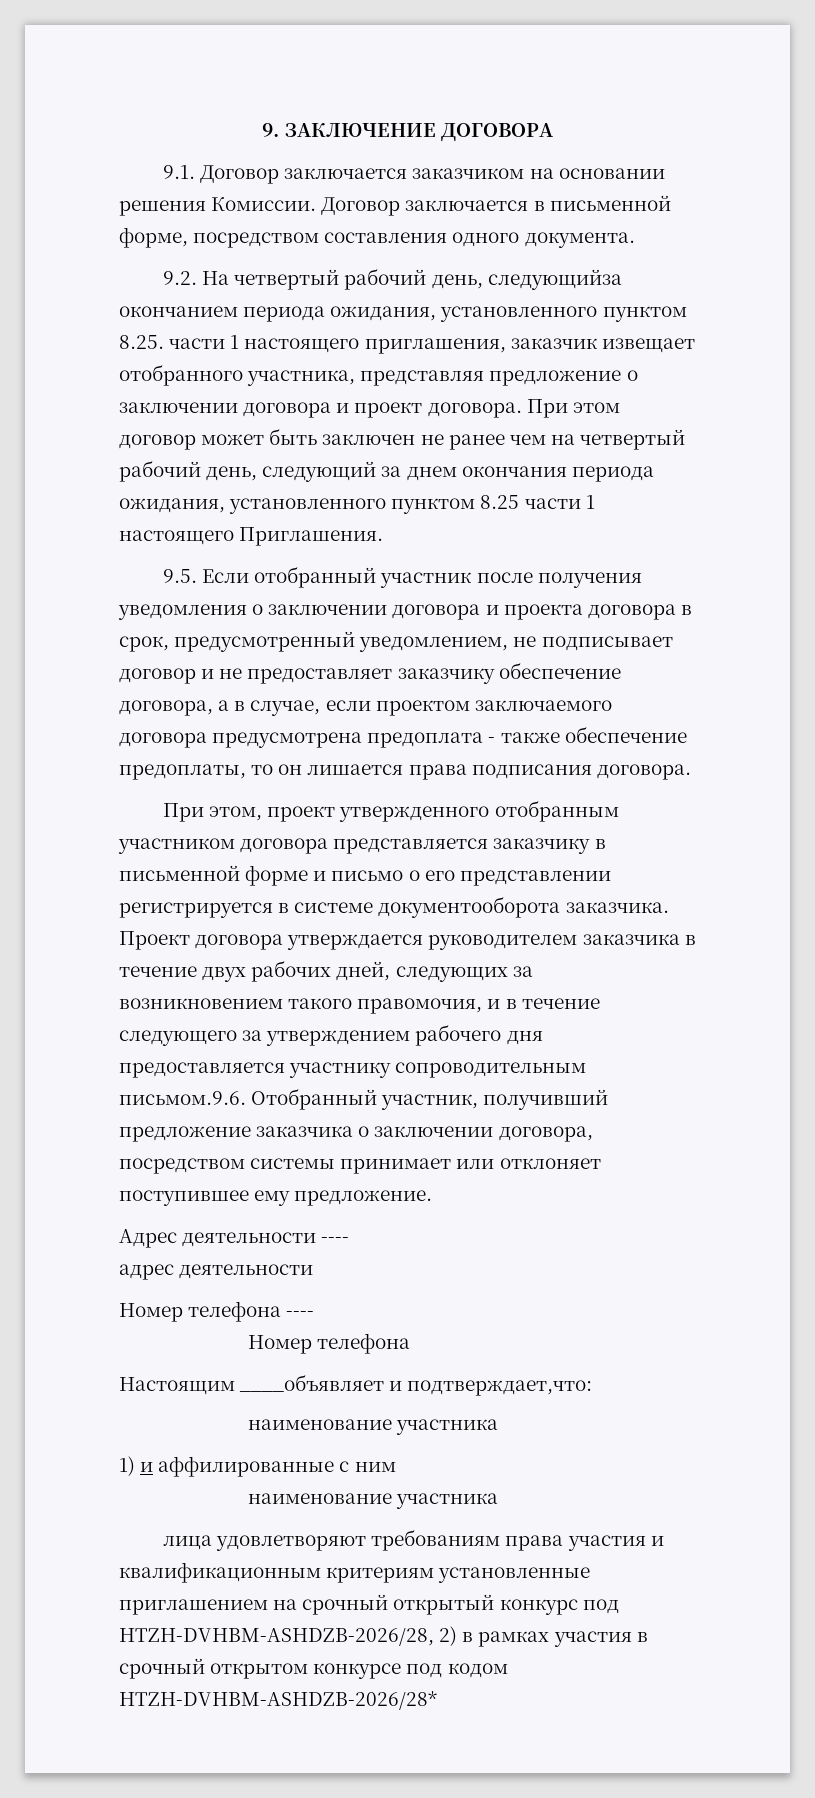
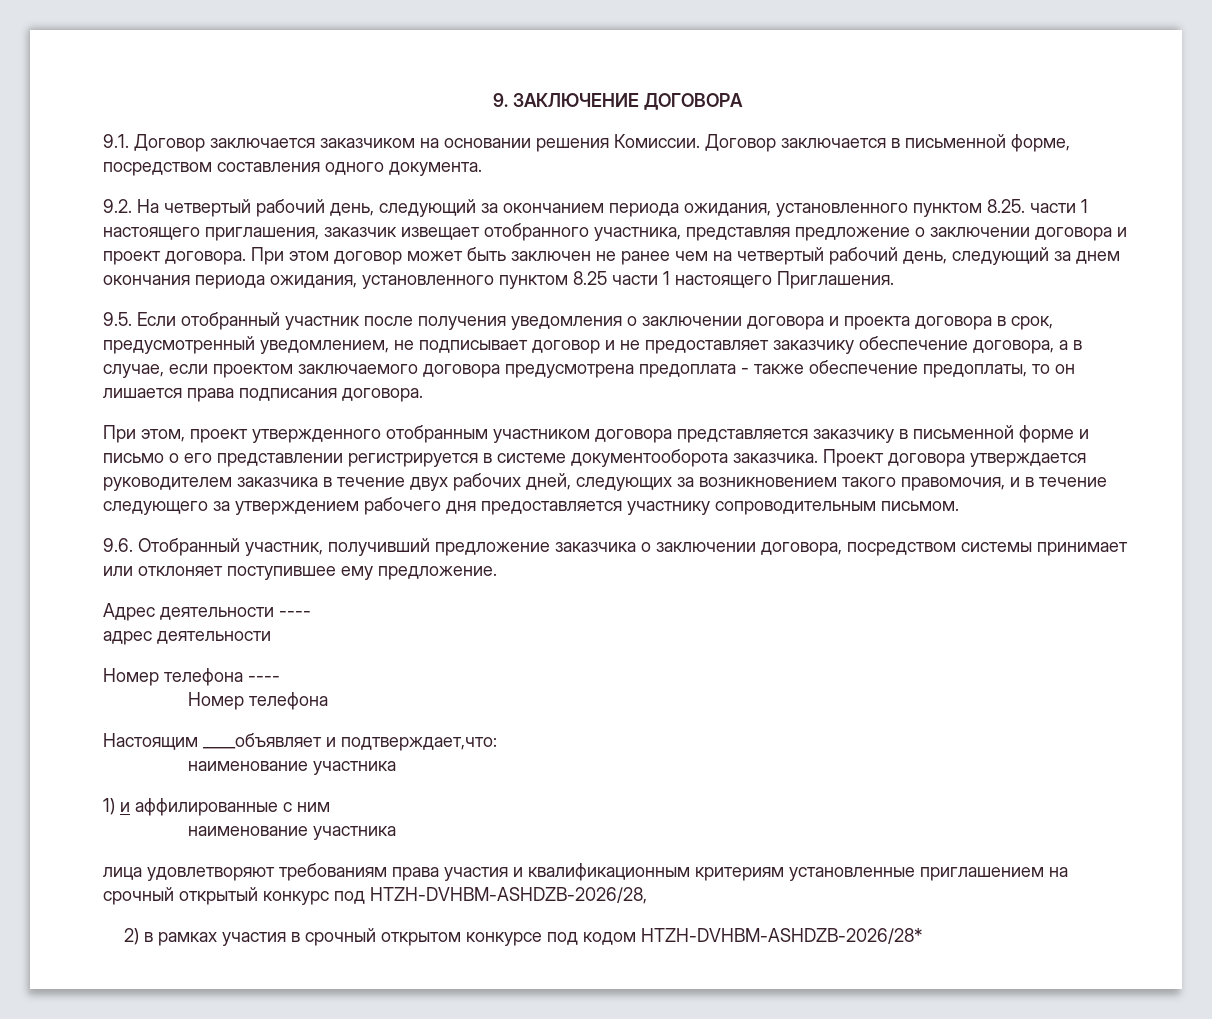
[487,269,622,290] следующийза -> [379,199,498,217] следующий за
[119,1091,246,1105] письмом.9.6. -> [881,501,959,511] [103,538,133,552] письмом. // 9.6.
(434, 1637) none -> (647, 895) //

